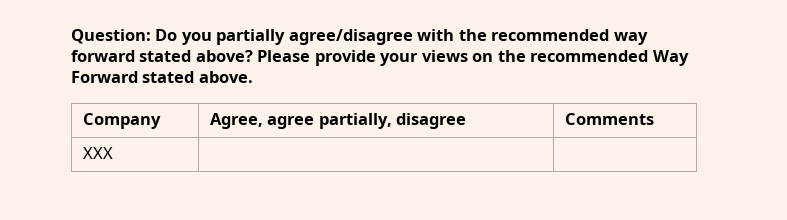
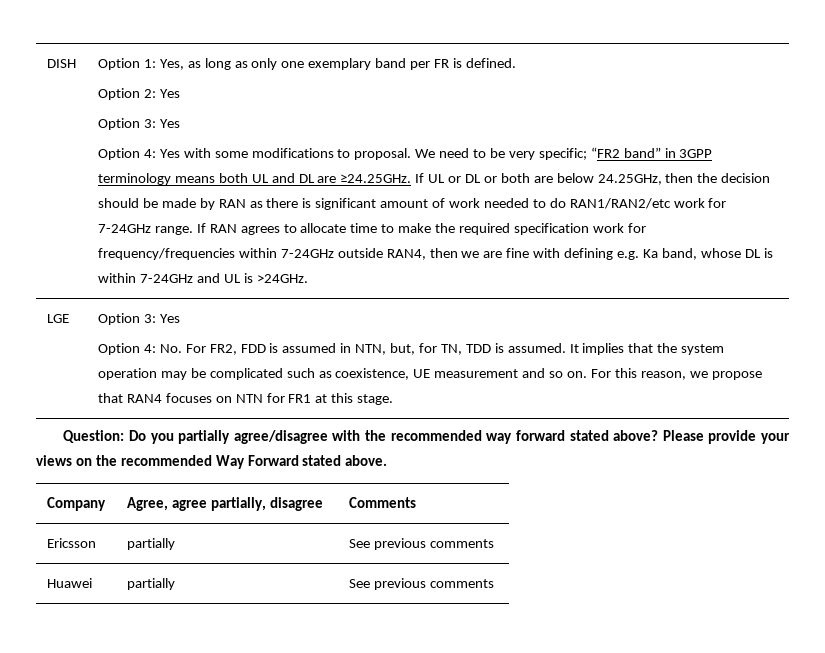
(71, 36) none -> [46,59,76,68] [97,58,516,70] [97,88,180,100] [97,118,180,130] [97,147,713,160] [97,173,771,185] [97,198,727,210] [97,223,646,235] [97,248,773,260] [97,273,308,283] [46,314,69,323] [97,313,180,325] [97,343,725,355] [97,368,762,380] [97,393,394,405] DISH | Option 1: Yes, as long as only one exemplary band per FR is defined. // Option 2: Yes // Option 3: Yes // Option 4: Yes with some modifications to proposal. We need to be very specific; “FR2 band” in 3GPP terminology means both UL and DL are ≥24.25GHz. If UL or DL or both are below 24.25GHz, then the decision should be made by RAN as there is significant amount of work needed to do RAN1/RAN2/etc work for 7-24GHz range. If RAN agrees to allocate time to make the required specification work for frequency/frequencies within 7-24GHz outside RAN4, then we are fine with defining e.g. Ka band, whose DL is within 7-24GHz and UL is >24GHz. // LGE | Option 3: Yes // Option 4: No. For FR2, FDD is assumed in NTN, but, for TN, TDD is assumed. It implies that the system operation may be complicated such as coexistence, UE measurement and so on. For this reason, we propose that RAN4 focuses on NTN for FR1 at this stage. //
[82,147,113,159] XXX | | -> [46,538,96,548] [126,538,175,550] [348,538,494,550] [46,578,92,588] [126,578,175,590] [348,578,494,590] Ericsson | partially | See previous comments // Huawei | partially | See previous comments

